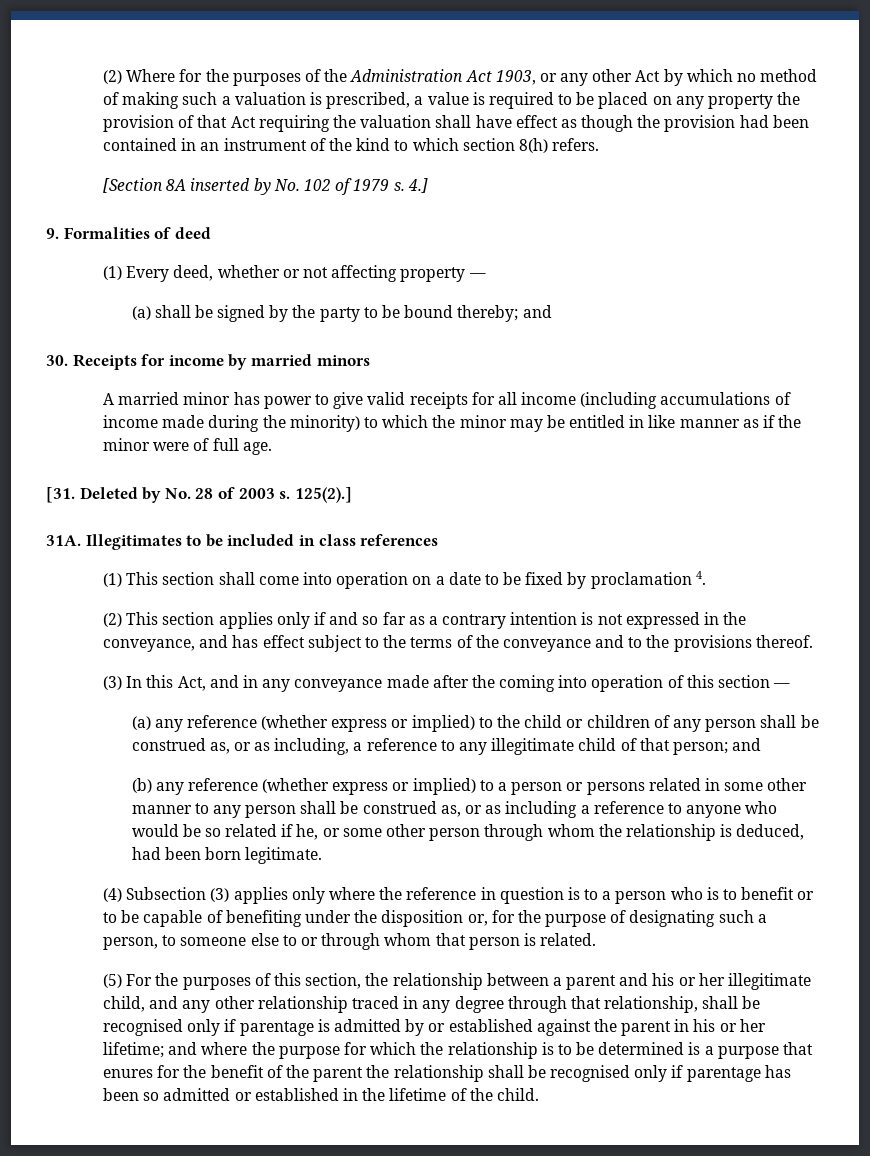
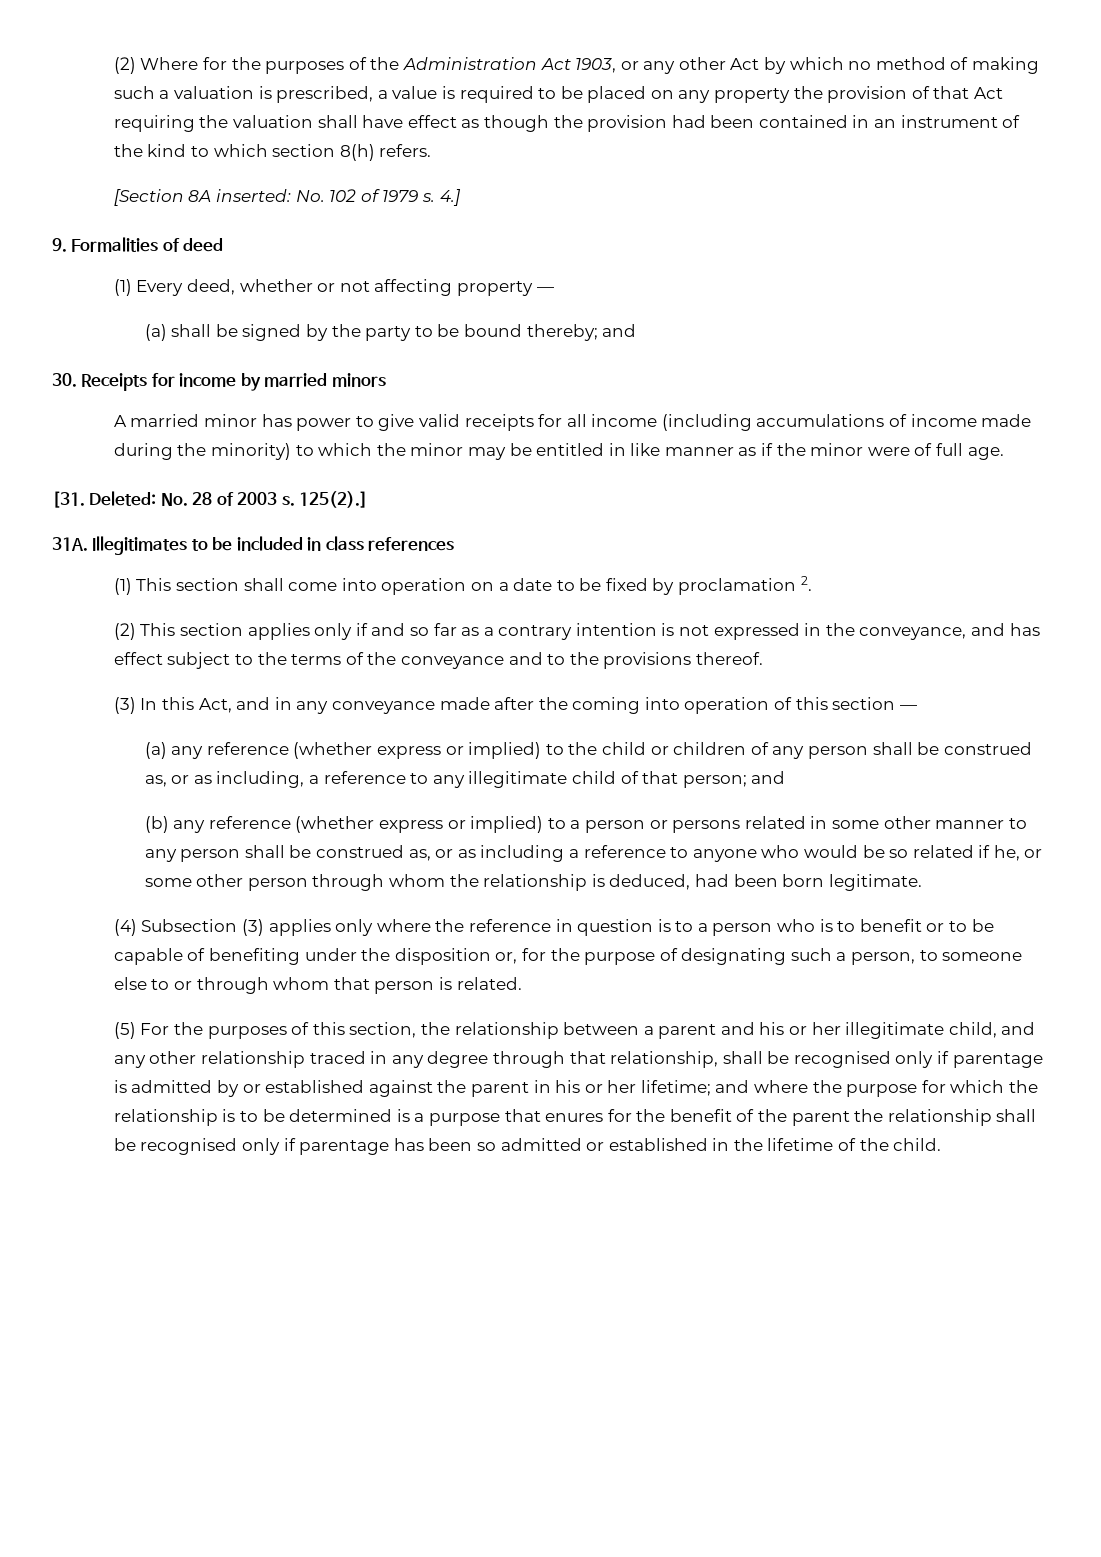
[190,178,271,195] inserted by -> [215,189,291,202] inserted:
[79,487,162,503] Deleted by -> [89,491,157,506] Deleted:
[695,571,706,585] 4. -> [800,576,812,591] 2.

